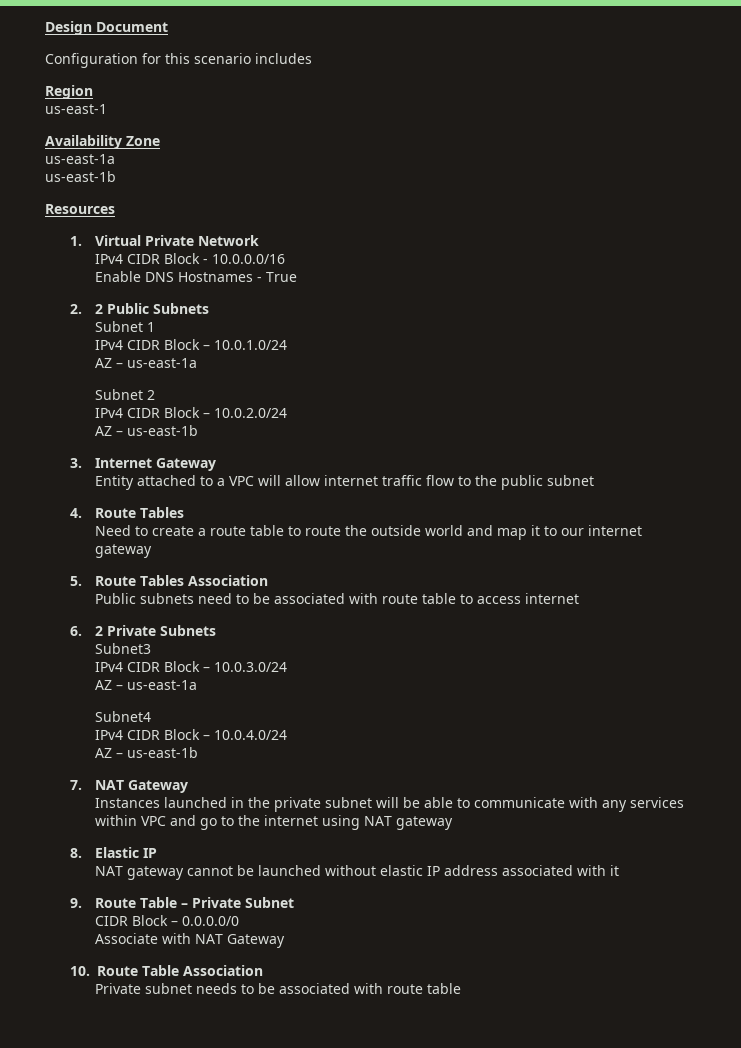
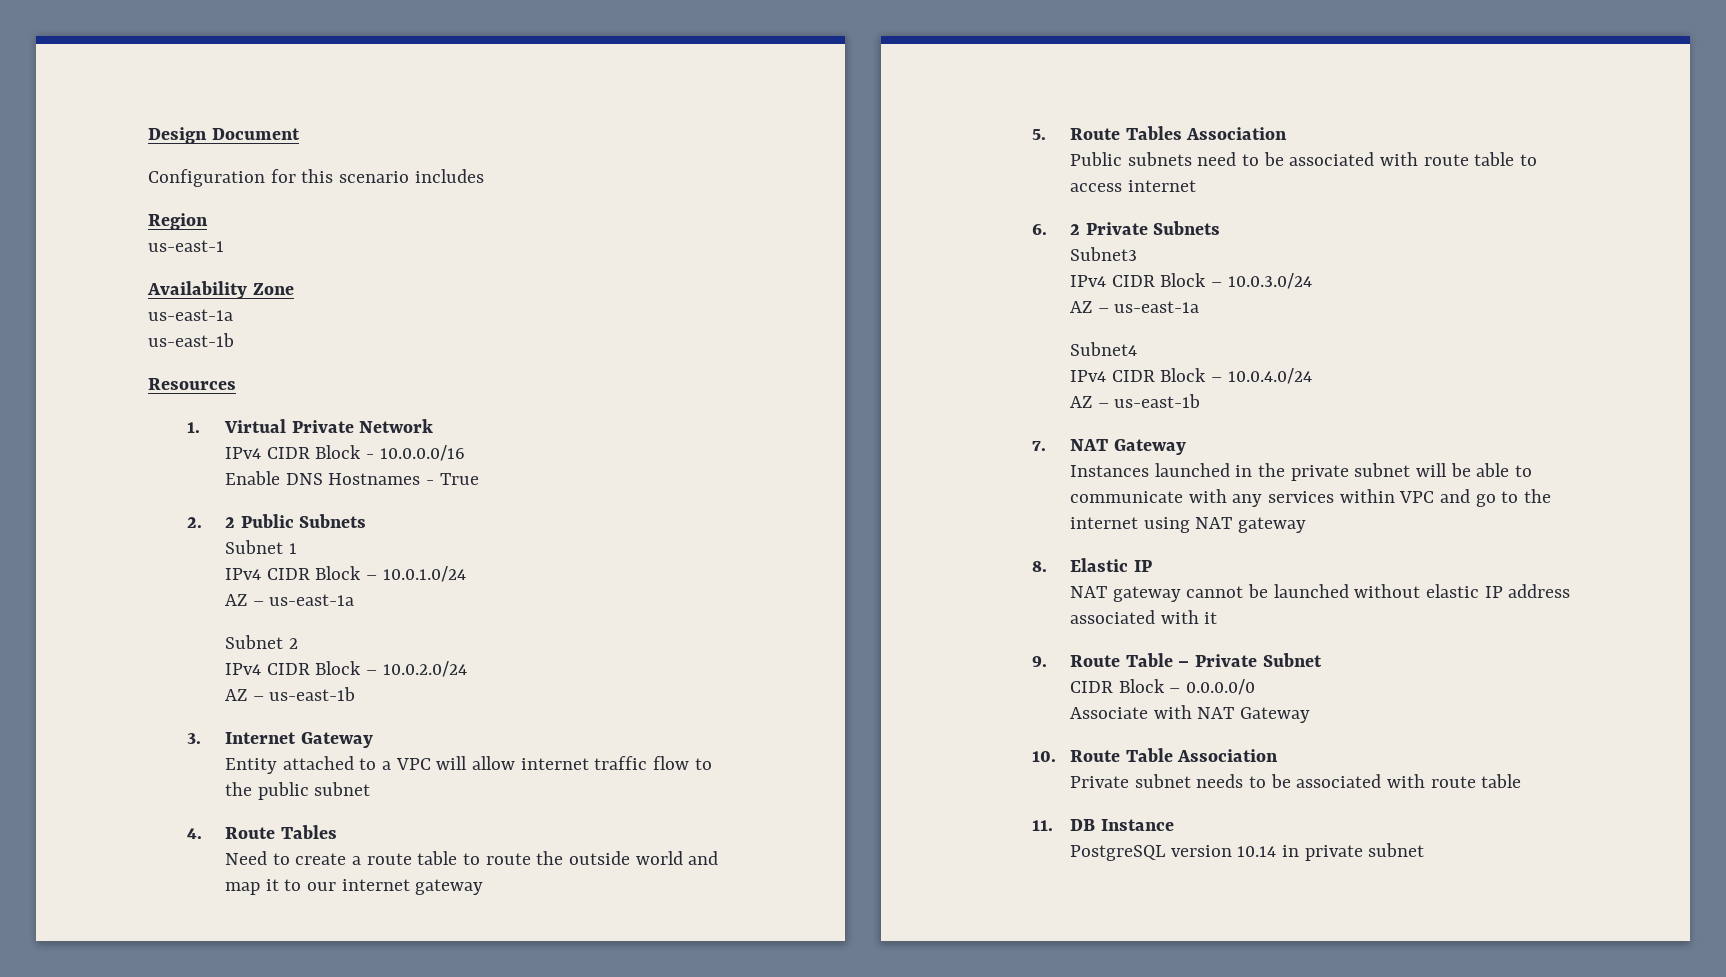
(462, 988) none -> [1031,819,1174,831] [1070,843,1425,861] // 11. DB Instance // PostgreSQL version 10.14 in private subnet

